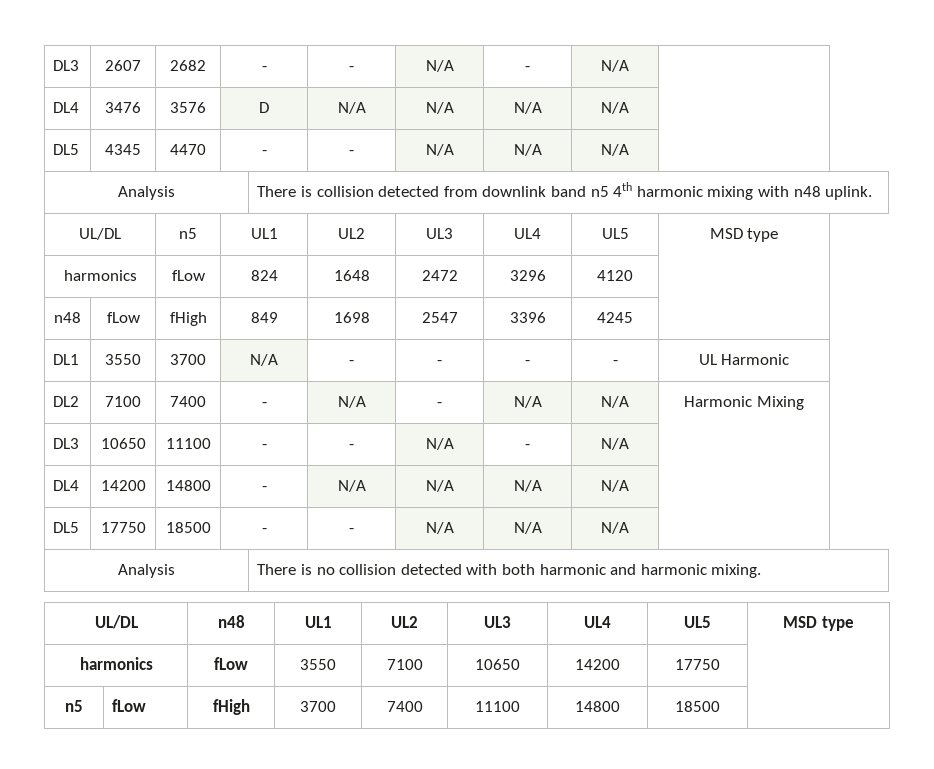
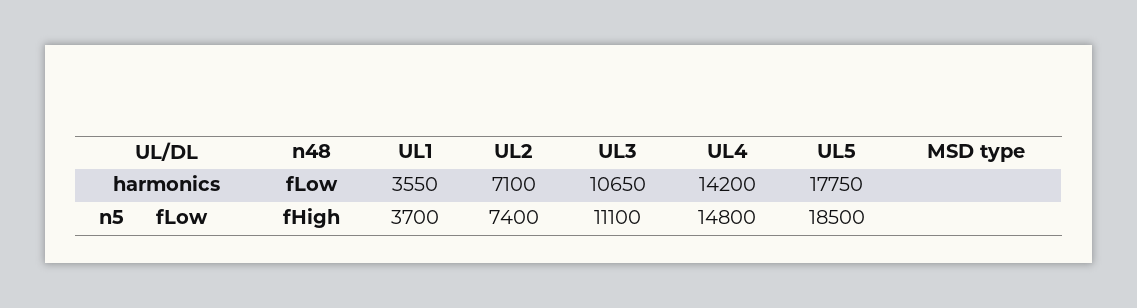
[53,60,80,71] [105,60,141,71] [170,60,206,71] [261,66,267,71] [349,66,354,71] [425,60,454,72] [525,66,530,71] [601,60,629,72] [53,102,80,113] [105,102,141,113] [170,102,206,113] [259,102,269,113] [337,102,366,114] [425,102,454,114] [513,102,542,114] [601,102,629,114] [53,144,80,155] [105,144,141,155] [170,144,206,155] [261,150,267,155] [349,150,354,155] [425,144,454,156] [513,144,542,156] [601,144,629,156] [118,186,175,200] [257,182,873,200] [79,228,121,240] [179,228,197,239] [250,228,278,239] [338,228,365,239] [426,228,453,239] [514,228,541,239] [601,228,629,239] [709,228,779,242] [63,270,137,281] [171,270,205,281] [250,270,278,281] [333,270,370,281] [421,270,458,281] [509,270,546,281] [597,270,633,281] [54,312,81,323] [106,312,140,323] [169,312,207,326] [250,312,278,323] [333,312,370,323] [421,312,458,323] [509,312,546,323] [597,312,633,323] [53,354,80,365] [105,354,141,365] [170,354,206,365] [250,354,278,366] [349,360,354,365] [437,360,442,365] [525,360,530,365] [612,360,618,365] [698,354,790,365] [53,396,80,407] [105,396,141,407] [170,396,206,407] [261,402,267,407] [337,396,366,408] [437,402,442,407] [513,396,542,408] [601,396,629,408] [684,396,804,410] [53,438,80,449] [100,438,146,449] [165,438,211,449] [261,444,267,449] [349,444,354,449] [425,438,454,450] [525,444,530,449] [601,438,629,450] [53,480,80,491] [100,480,146,491] [165,480,211,491] [261,486,267,491] [337,480,366,492] [425,480,454,492] [513,480,542,492] [601,480,629,492] [53,522,80,533] [100,522,146,533] [165,522,211,533] [261,528,267,533] [349,528,354,533] [425,522,454,534] [513,522,542,534] [601,522,629,534] [118,564,175,578] [257,564,762,578] DL3 | 2607 | 2682 | - | - | N/A | - | N/A | // DL4 | 3476 | 3576 | D | N/A | N/A | N/A | N/A | // DL5 | 4345 | 4470 | - | - | N/A | N/A | N/A | // Analysis | There is collision detected from downlink band n5 4th harmonic mixing with n48 uplink. // UL/DL | n5 | UL1 | UL2 | UL3 | UL4 | UL5 | MSD type // harmonics | fLow | 824 | 1648 | 2472 | 3296 | 4120 | // n48 | fLow | fHigh | 849 | 1698 | 2547 | 3396 | 4245 | // DL1 | 3550 | 3700 | N/A | - | - | - | - | UL Harmonic // DL2 | 7100 | 7400 | - | N/A | - | N/A | N/A | Harmonic Mixing // DL3 | 10650 | 11100 | - | - | N/A | - | N/A | // DL4 | 14200 | 14800 | - | N/A | N/A | N/A | N/A | // DL5 | 17750 | 18500 | - | - | N/A | N/A | N/A | // Analysis | There is no collision detected with both harmonic and harmonic mixing. // -> (134, 151) none

